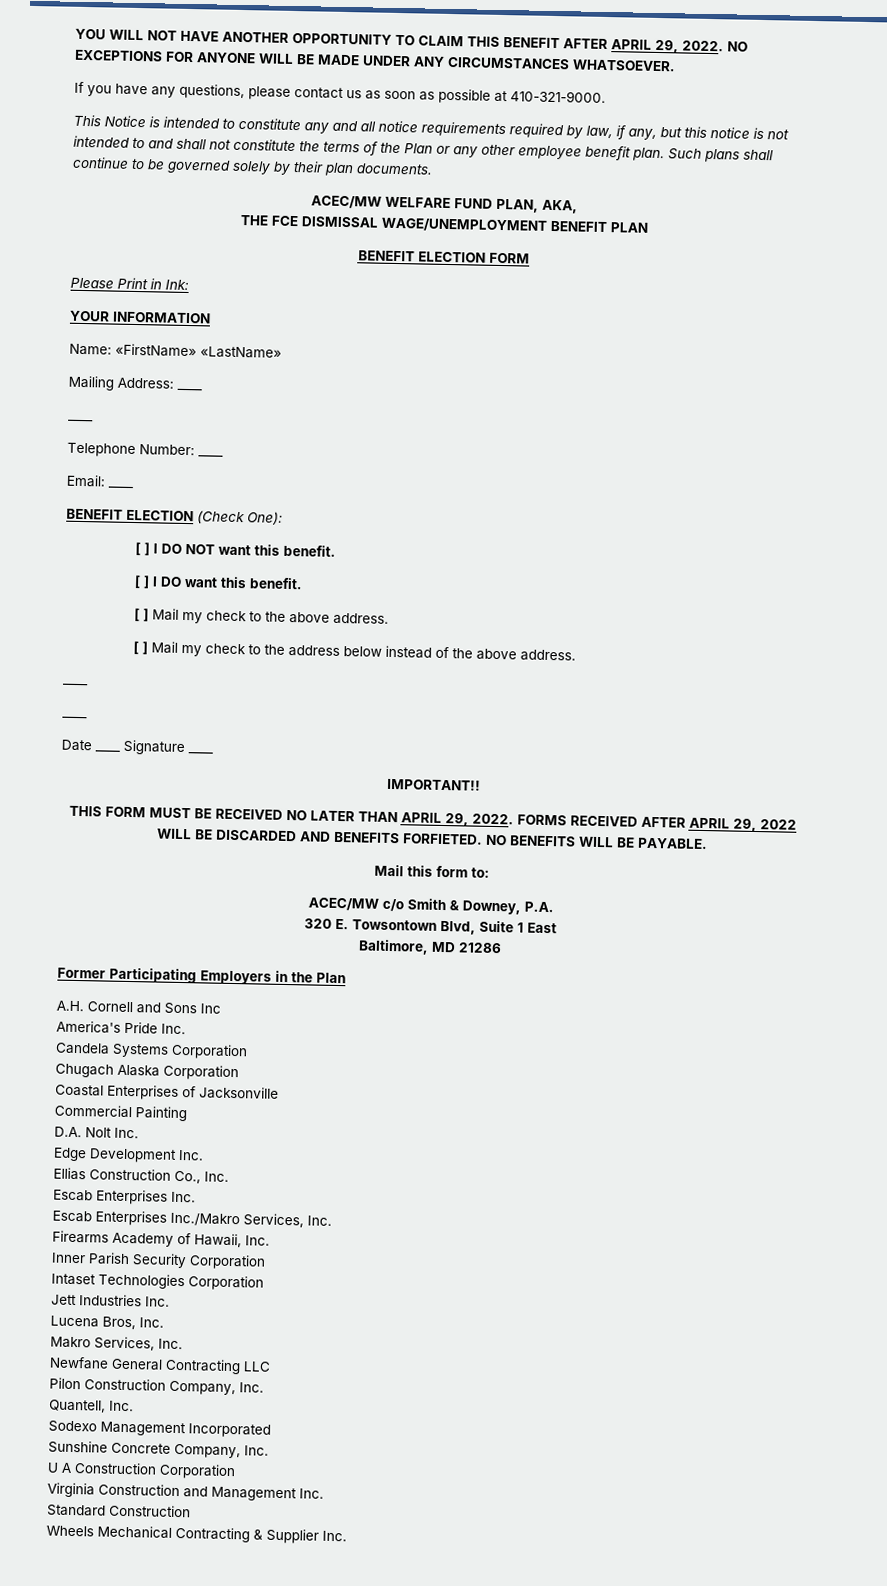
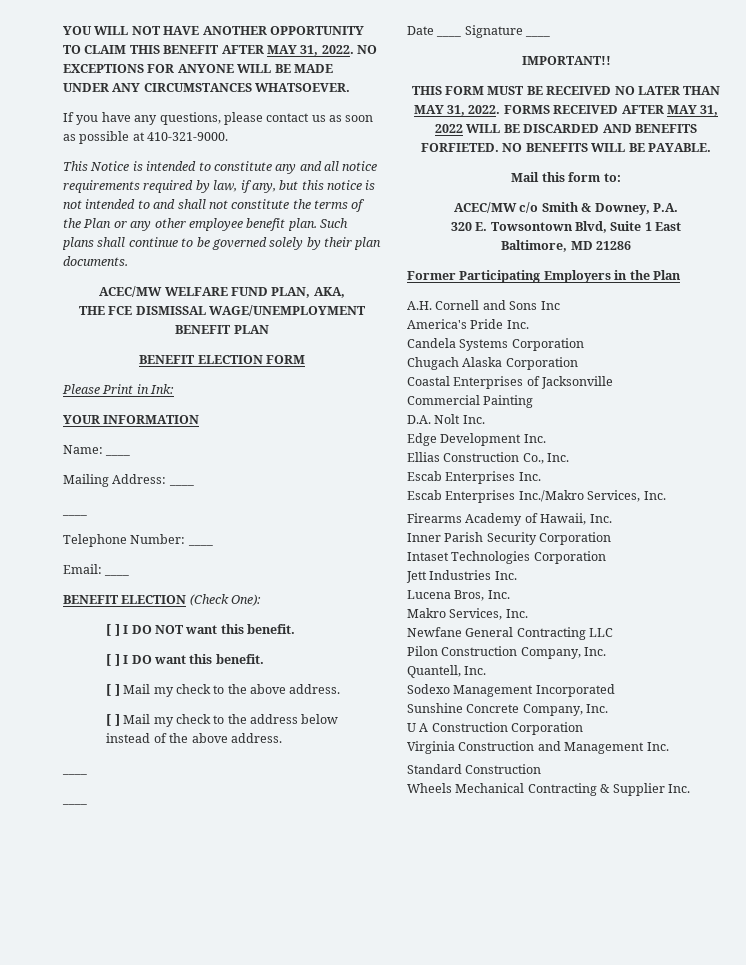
[611,39,679,54] APRIL 29, -> [266,45,319,56] MAY 31,
[115,343,282,359] «FirstName» «LastName» -> [105,454,131,456] ____
[400,812,469,827] APRIL 29, -> [413,105,466,116] MAY 31,
[688,817,757,833] APRIL 29, -> [666,105,719,116] MAY 31,

